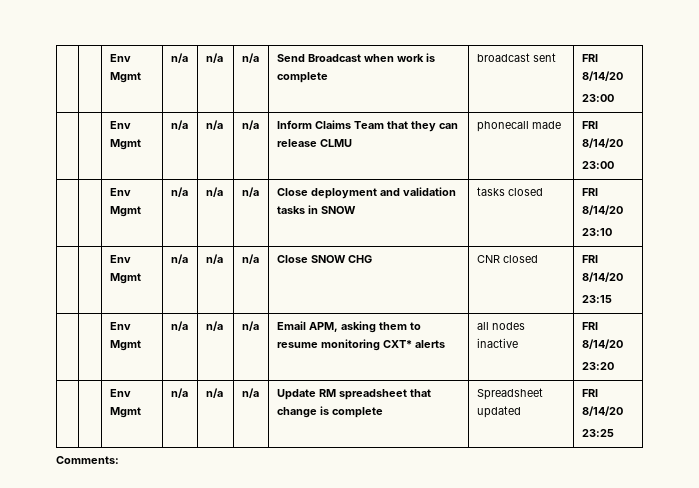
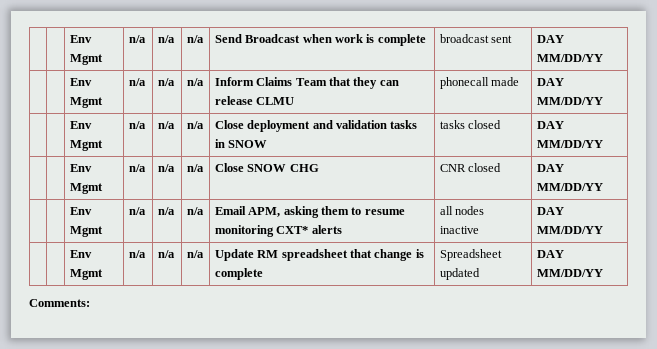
[581,54,598,62] [581,71,623,81] [581,94,614,102] FRI 8/14/20 // 23:00 -> [536,35,564,43] [536,54,603,62] DAY MM/DD/YY
[581,121,598,129] [581,138,623,148] [581,161,614,169] FRI 8/14/20 // 23:00 -> [536,78,564,86] [536,97,603,105] DAY MM/DD/YY
[581,188,598,196] [581,205,623,215] [581,228,612,236] FRI 8/14/20 // 23:10 -> [536,121,564,129] [536,140,603,148] DAY MM/DD/YY
[581,255,598,263] [581,272,623,282] [581,295,612,303] FRI 8/14/20 // 23:15 -> [536,164,564,172] [536,183,603,191] DAY MM/DD/YY
[581,322,598,330] [581,339,623,349] [581,362,614,370] FRI 8/14/20 // 23:20 -> [536,207,564,215] [536,226,603,234] DAY MM/DD/YY
[581,389,598,397] [581,406,623,416] [581,429,614,437] FRI 8/14/20 // 23:25 -> [536,250,564,258] [536,269,603,277] DAY MM/DD/YY

